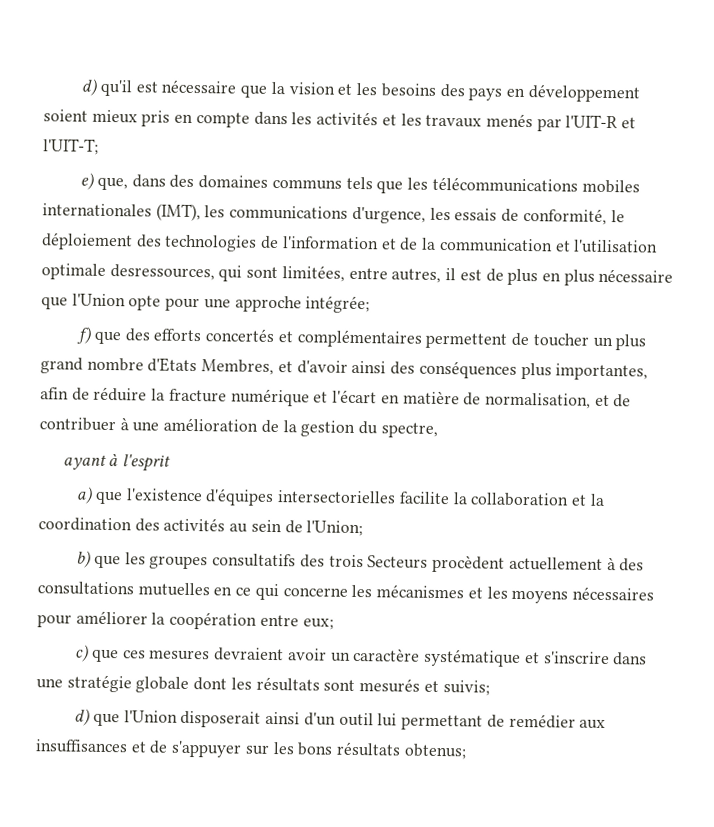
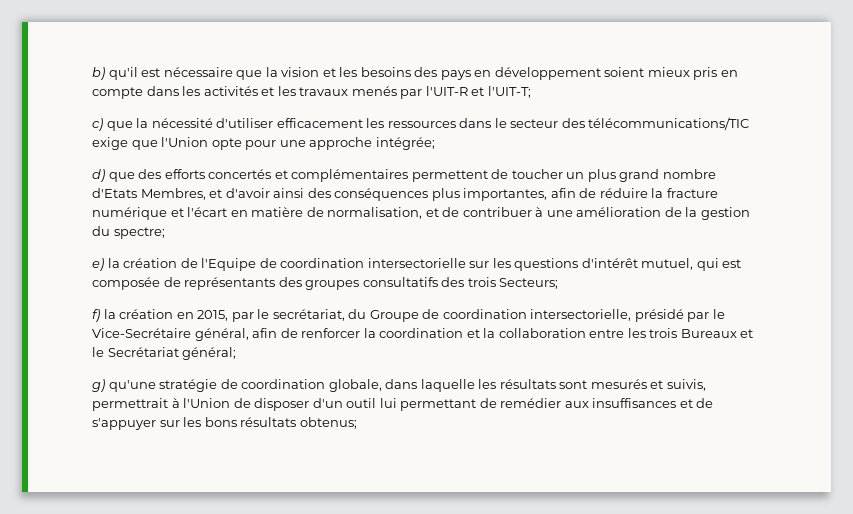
[81,78,99,96] d) -> [92,67,105,80] b)
[80,172,640,194] [42,203,625,225] [41,232,659,254] [41,263,674,286] e) que, dans des domaines communs tels que les télécommunications mobiles internationales (IMT), les communications d'urgence, les essais de conformité, le déploiement des technologies de l'information et de la communication et l'utilisation optimale desressources, qui sont limitées, entre autres, il est de plus en plus nécessaire -> [92,117,750,131] [92,137,128,150] c) que la nécessité d'utiliser efficacement les ressources dans le secteur des télécommunications/TIC exige
[76,326,93,344] f) -> [92,169,105,182] d)
[380,422,438,438] [62,453,172,472] [76,486,605,507] [38,517,364,537] [76,550,645,573] [37,581,654,604] [37,610,334,630] [74,644,648,667] [36,674,228,694] spectre, // ayant à l'esprit // a) que l'existence d'équipes intersectorielles facilite la collaboration et la coordination des activités au sein de l'Union; // b) que les groupes consultatifs des trois Secteurs procèdent actuellement à des consultations mutuelles en ce qui concerne les mécanismes et les moyens nécessaires pour améliorer la coopération entre eux; // c) que ces mesures devraient avoir un caractère systématique et s'inscrire dans une stratégie globale dont -> [113,227,165,239] [92,258,742,271] [92,277,559,290] [92,309,725,322] [92,328,754,341] [92,347,237,360] [92,379,475,392] spectre; // e) la création de l'Equipe de coordination intersectorielle sur les questions d'intérêt mutuel, qui est composée de représentants des groupes consultatifs des trois Secteurs; // f) la création en 2015, par le secrétariat, du Groupe de coordination intersectorielle, présidé par le Vice-Secrétaire général, afin de renforcer la coordination et la collaboration entre les trois Bureaux et le Secrétariat général; // g) qu'une stratégie de coordination globale, dans laquelle
[442,680,490,696] [74,708,301,728] suivis; // d) que l'Union disposerait ainsi -> [666,379,706,391] [92,398,310,411] suivis, permettrait à l'Union de disposer

